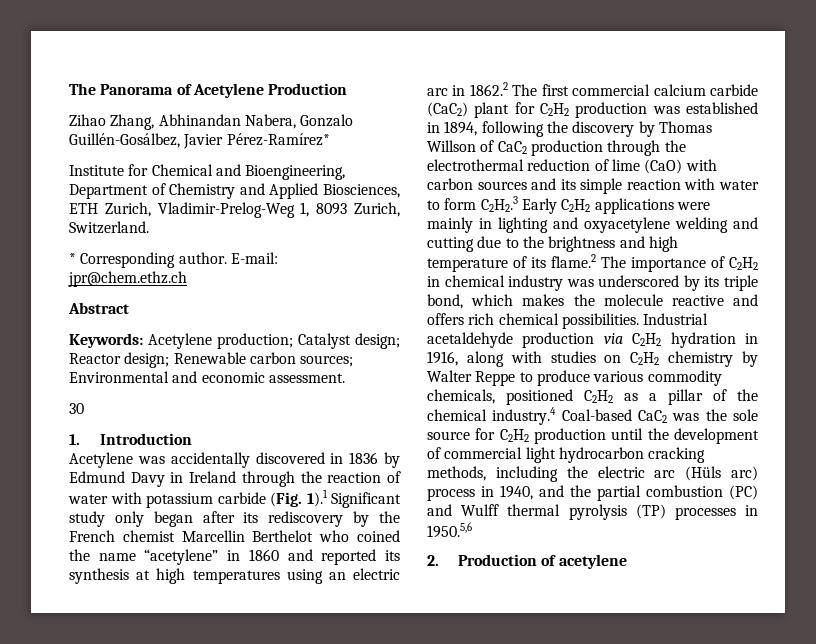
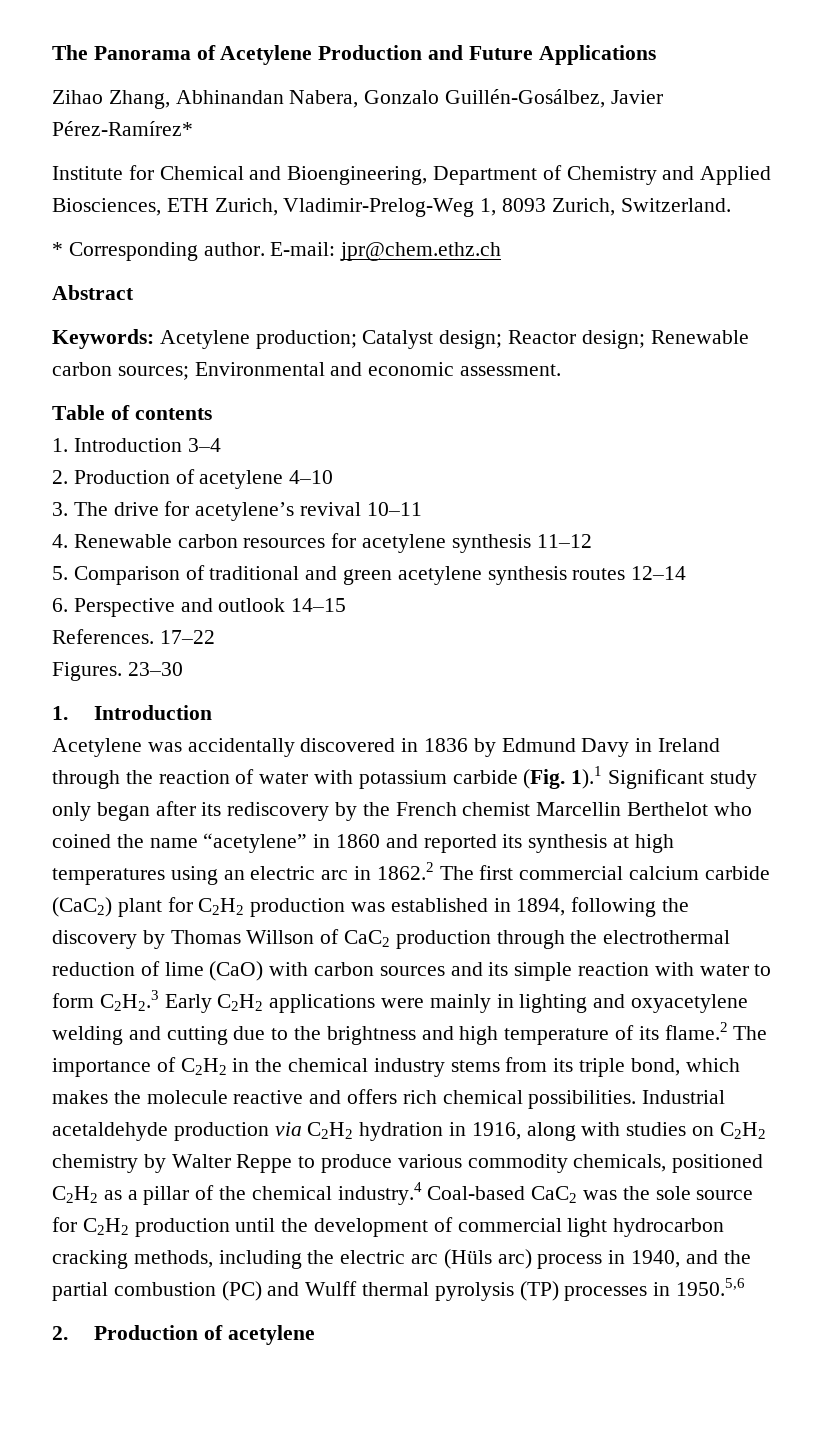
(348, 89) none -> [428,45,656,65] and Future Applications
[69,403,84,414] 30 -> [52,405,212,420] [52,438,221,452] [52,469,334,489] [52,501,422,521] [52,533,592,553] [52,565,687,585] [52,598,347,617] [52,629,215,644] [52,662,183,681] Table of contents // 1. Introduction 3–4 // 2. Production of acetylene 4–10 // 3. The drive for acetylene’s revival 10–11 // 4. Renewable carbon resources for acetylene synthesis 11–12 // 5. Comparison of traditional and green acetylene synthesis routes 12–14 // 6. Perspective and outlook 14–15 // References. 17–22 // Figures. 23–30
(440, 281) none -> [255,1058,283,1072] the
[566,275,700,291] was underscored by -> [450,1057,548,1072] stems from

